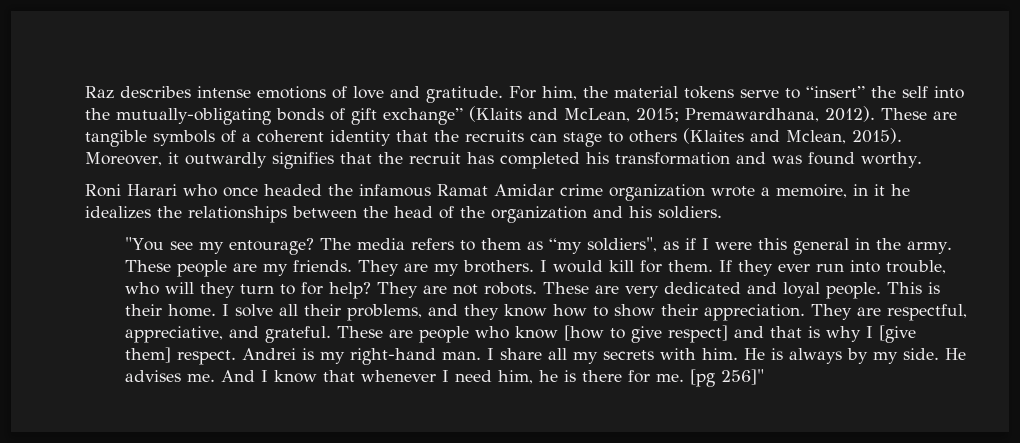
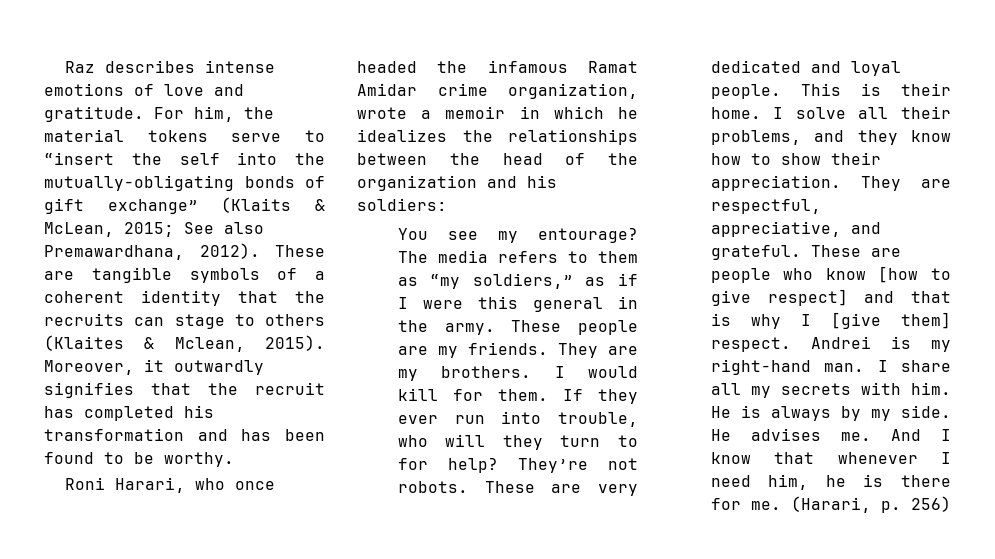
[806,86,865,98] “insert” -> [44,152,114,165] “insert
[528,108,558,120] and -> [315,199,325,211] &
(679, 115) none -> [184,222,264,234] See also
[750,130,780,142] and -> [144,337,155,349] &
[772,152,855,165] was found -> [241,429,325,441] [44,452,154,464] has been found to be
[127,184,177,196] Harari -> [115,477,186,493] Harari,
[609,184,705,201] organization -> [508,83,638,99] organization,
[776,184,885,198] memoire, in it -> [445,106,604,119] memoir in which
[658,206,722,219] [124,237,164,251] soldiers. // "You -> [357,198,447,211] [397,228,428,240] soldiers: // You
[586,237,657,252] soldiers", -> [472,273,573,289] soldiers,”
[376,282,447,298] They are -> [517,458,588,473] They’re
[689,369,764,387] [pg 256]" -> [790,496,951,513] (Harari, p. 256)

